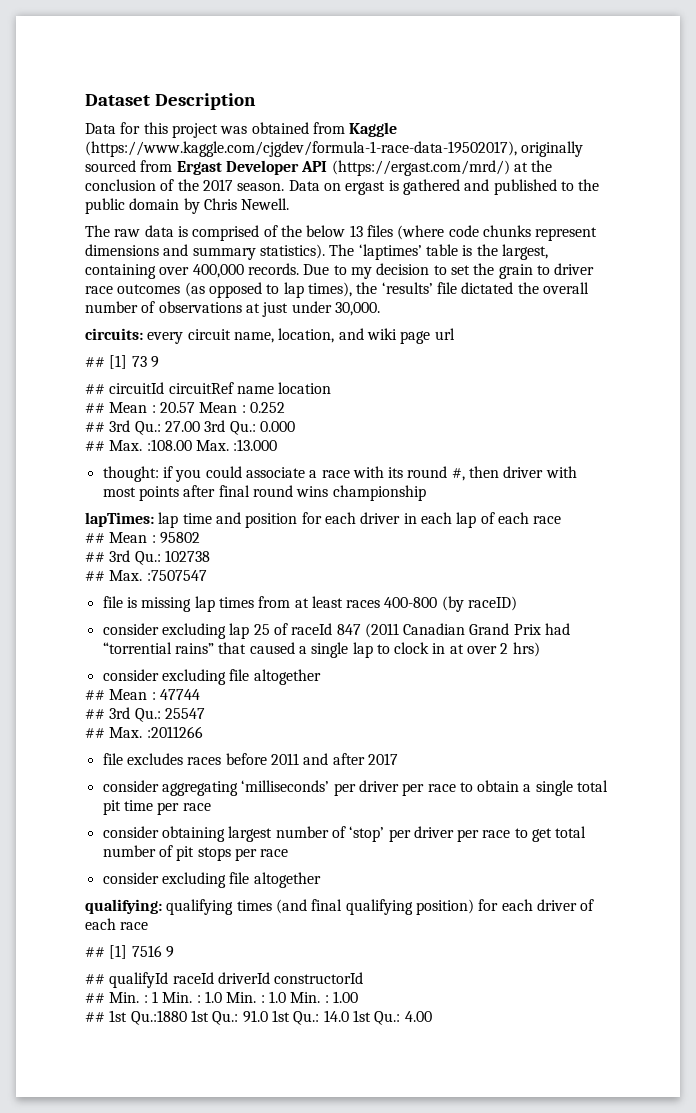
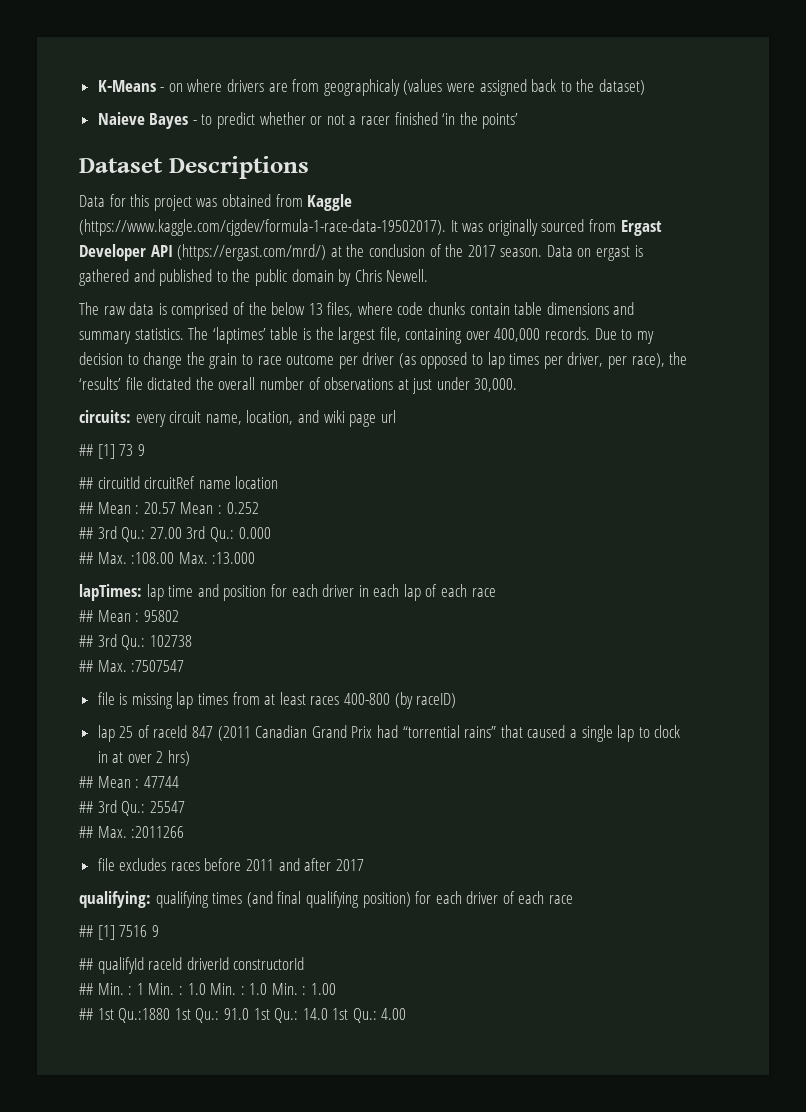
[85,93,256,110] Dataset Description -> [97,79,645,96] [97,112,519,129] [79,156,309,179] K-Means - on where drivers are from geographicaly (values were assigned back to the dataset) // Naieve Bayes - to predict whether or not a racer finished ‘in the points’ // Dataset Descriptions
[85,141,517,157] (https://www.kaggle.com/cjgdev/formula-1-race-data-19502017), -> [79,219,484,236] (https://www.kaggle.com/cjgdev/formula-1-race-data-19502017). It was
[366,225,598,241] files (where code chunks represent -> [327,302,543,317] files, where code chunks contain table
[259,244,325,259] statistics). -> [134,328,184,340] statistics.
[501,244,548,260] largest, -> [338,327,401,344] largest file,
[450,265,470,275] set -> [143,352,183,369] change
[554,263,595,275] [85,282,352,298] driver race outcomes (as opposed to lap times), -> [257,352,665,369] race outcome per driver (as opposed to lap times per driver, per race),
[102,466,577,482] [102,485,426,501] // thought: if you could associate a race with its round #, then driver with most points after final round wins championship -> (256, 558) none
[102,623,226,639] consider excluding -> (457, 700) none
[102,669,321,685] // consider excluding file altogether -> (191, 758) none
[102,780,609,796] [102,800,211,815] [102,826,587,842] [102,845,289,861] [102,872,321,888] // consider aggregating ‘milliseconds’ per driver per race to obtain a single total pit time per race // consider obtaining largest number of ‘stop’ per driver per race to get total number of pit stops per race // consider excluding file altogether -> (364, 865) none

